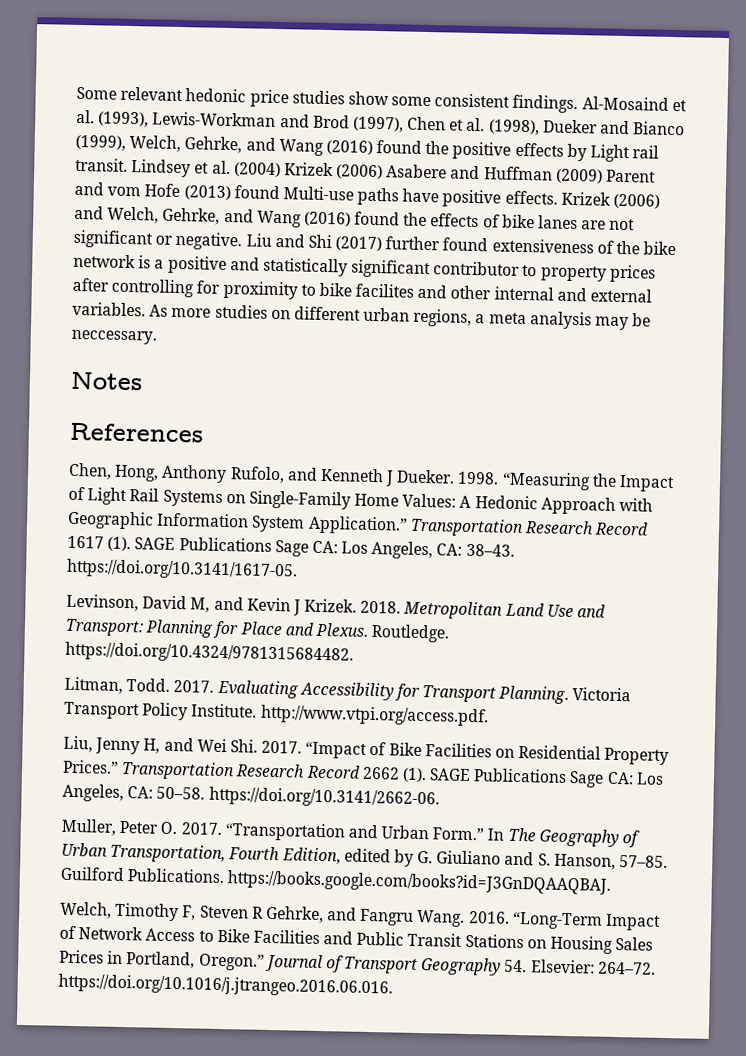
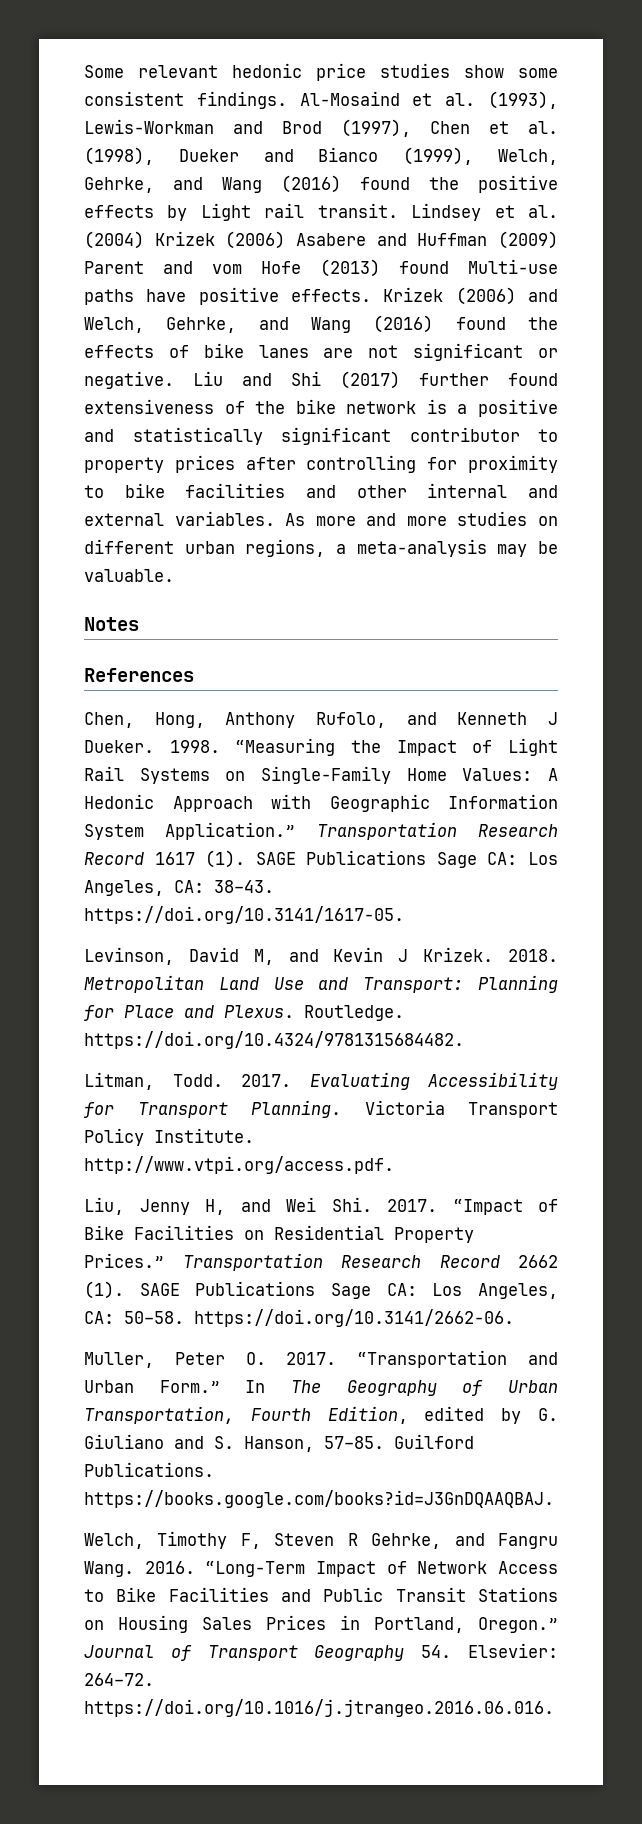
[355,283,415,298] facilites -> [185,483,286,498] facilities
(212, 312) none -> [366,513,447,526] and more
[488,311,592,330] meta analysis -> [356,539,487,557] meta-analysis
[71,329,157,345] neccessary. -> [84,569,174,582] valuable.

